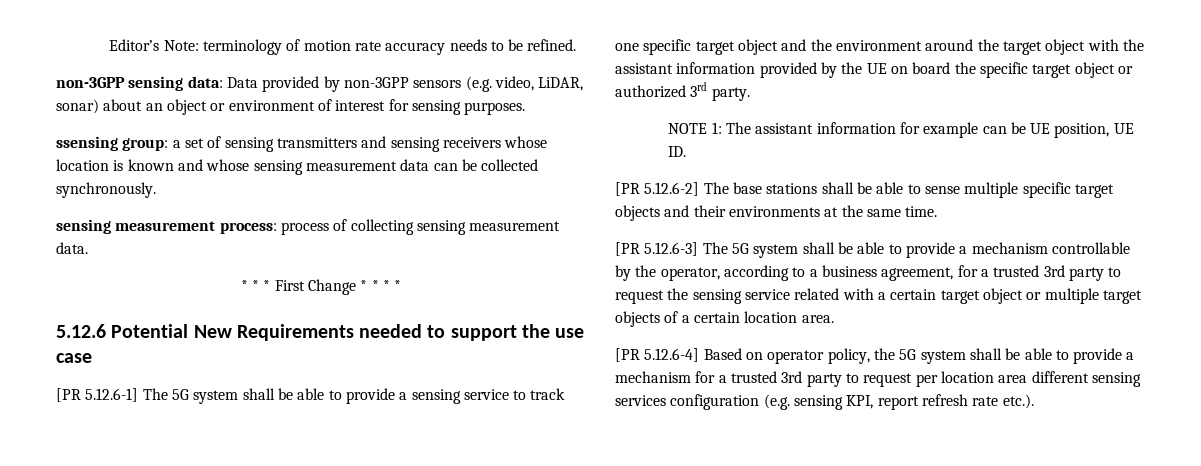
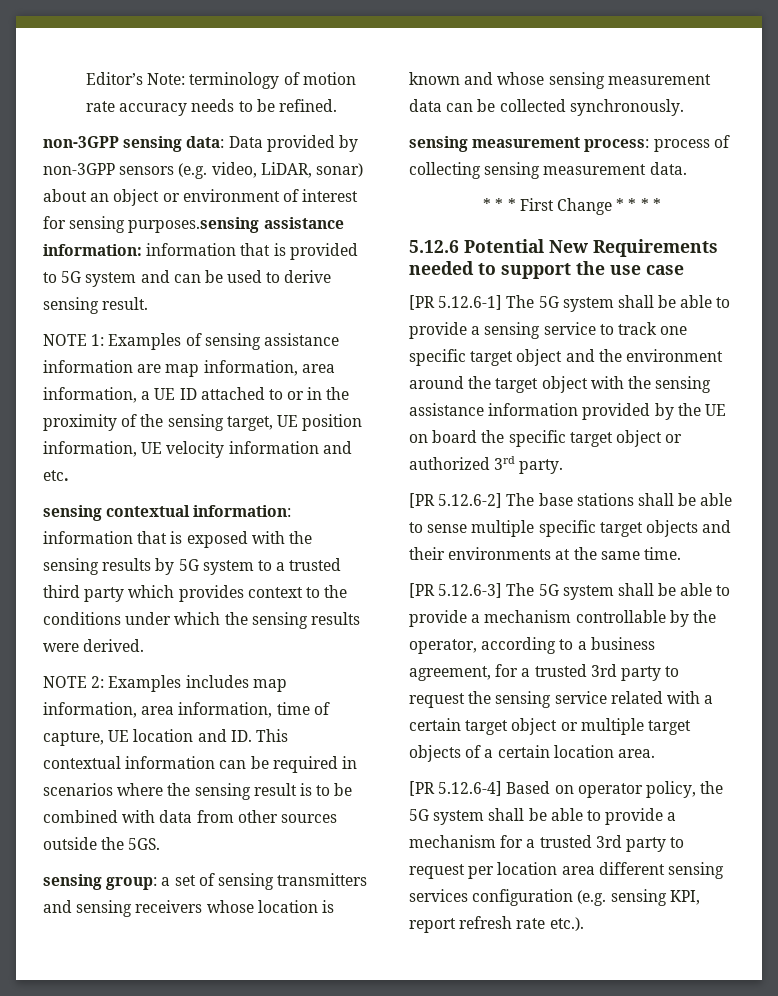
[464,102,526,115] [56,136,118,151] purposes. // ssensing -> [128,217,344,233] [43,243,358,260] [43,270,332,287] [43,297,149,314] [43,333,339,350] [43,360,335,377] [43,387,350,403] [43,414,363,431] [43,441,352,458] [43,470,69,481] [43,505,292,521] [43,531,312,548] [43,558,342,575] [43,585,348,602] [43,612,360,629] [43,639,145,652] [43,675,287,692] [43,702,330,718] [43,729,288,746] [43,756,357,773] [43,783,353,800] [43,810,337,823] [43,837,161,850] [43,874,102,890] purposes.sensing assistance information: information that is provided to 5G system and can be used to derive sensing result. // NOTE 1: Examples of sensing assistance information are map information, area information, a UE ID attached to or in the proximity of the sensing target, UE position information, UE velocity information and etc. // sensing contextual information: information that is exposed with the sensing results by 5G system to a trusted third party which provides context to the conditions under which the sensing results were derived. // NOTE 2: Examples includes map information, area information, time of capture, UE location and ID. This contextual information can be required in scenarios where the sensing result is to be combined with data from other sources outside the 5GS. // sensing
[615,63,673,74] assistant -> [655,376,712,393] [409,403,484,416] sensing assistance
[668,122,1134,138] [668,146,687,157] // NOTE 1: The assistant information for example can be UE position, UE ID. -> (564, 466) none

